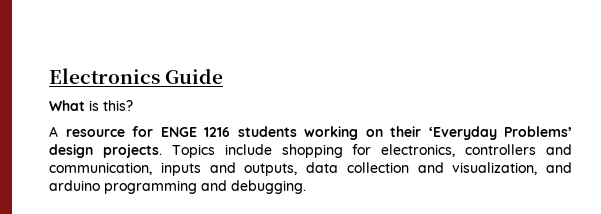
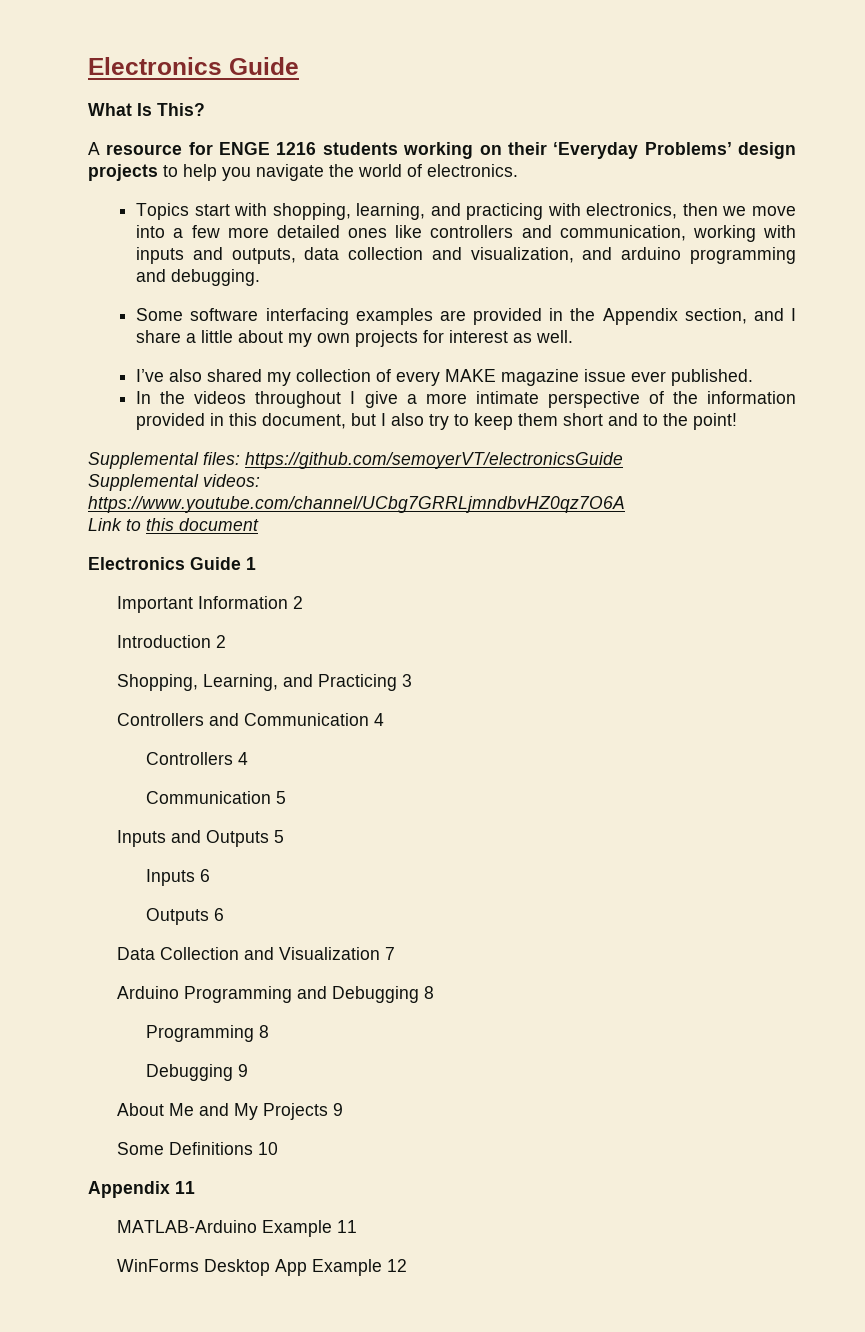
[89,100,133,111] is this? -> [137,103,205,116] Is This?
[102,144,456,158] projects. Topics include shopping for electronics, -> [88,164,518,181] [136,203,797,220] [136,225,423,238] projects to help you navigate the world of electronics. // Topics start with shopping, learning, and practicing with electronics, then we move into a few more detailed ones like
(152, 168) none -> [692,225,796,242] working with
(306, 187) none -> [136,308,796,325] [136,330,574,347] [136,369,754,386] [136,391,797,408] [136,413,738,430] [88,452,623,469] [88,474,260,491] [88,496,625,513] [88,518,259,531] [88,557,256,570] [116,596,303,613] [116,635,226,648] [116,674,412,691] [116,713,384,726] [145,752,248,765] [145,791,286,804] [116,830,284,847] [145,869,210,886] [145,908,224,925] [116,947,395,960] [116,986,434,1003] [145,1025,269,1042] [145,1064,248,1081] [116,1103,343,1120] [116,1142,278,1155] [88,1181,195,1198] [116,1220,357,1237] [116,1259,407,1276] // Some software interfacing examples are provided in the Appendix section, and I share a little about my own projects for interest as well. // I’ve also shared my collection of every MAKE magazine issue ever published. // In the videos throughout I give a more intimate perspective of the information provided in this document, but I also try to keep them short and to the point! // Supplemental files: https://github.com/semoyerVT/electronicsGuide // Supplemental videos: https://www.youtube.com/channel/UCbg7GRRLjmndbvHZ0qz7O6A // Link to this document // Electronics Guide 1 // Important Information 2 // Introduction 2 // Shopping, Learning, and Practicing 3 // Controllers and Communication 4 // Controllers 4 // Communication 5 // Inputs and Outputs 5 // Inputs 6 // Outputs 6 // Data Collection and Visualization 7 // Arduino Programming and Debugging 8 // Programming 8 // Debugging 9 // About Me and My Projects 9 // Some Definitions 10 // Appendix 11 // MATLAB-Arduino Example 11 // WinForms Desktop App Example 12

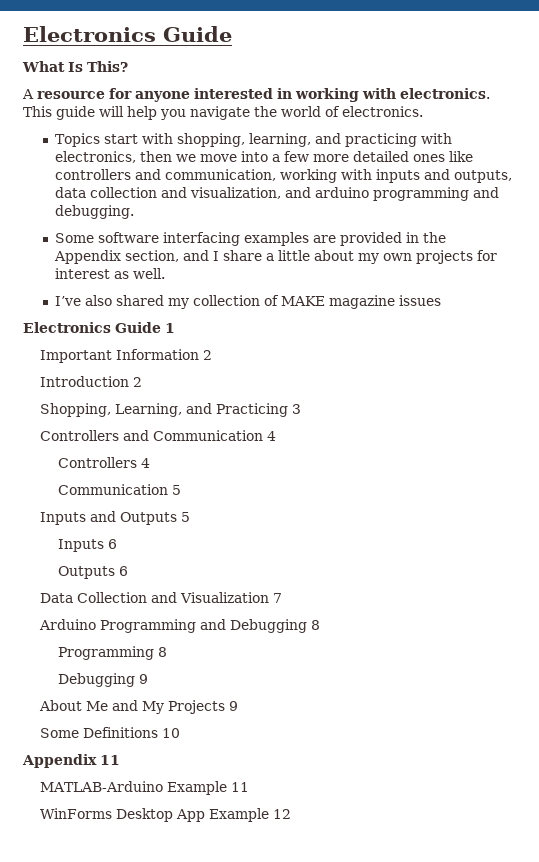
[219,142,797,159] [88,164,178,181] ENGE 1216 students working on their ‘Everyday Problems’ design projects to -> [135,88,490,102] [23,106,124,120] anyone interested in working with electronics. This guide will
[396,371,441,386] every -> (280, 300) none
[584,369,754,386] [136,391,797,408] [136,413,738,430] [88,452,623,469] [88,474,260,491] [88,496,625,513] [88,518,259,531] issue ever published. // In the videos throughout I give a more intimate perspective of the information provided in this document, but I also try to keep them short and to the point! // Supplemental files: https://github.com/semoyerVT/electronicsGuide // Supplemental videos: https://www.youtube.com/channel/UCbg7GRRLjmndbvHZ0qz7O6A // Link to this document -> [399,295,442,306] issues

